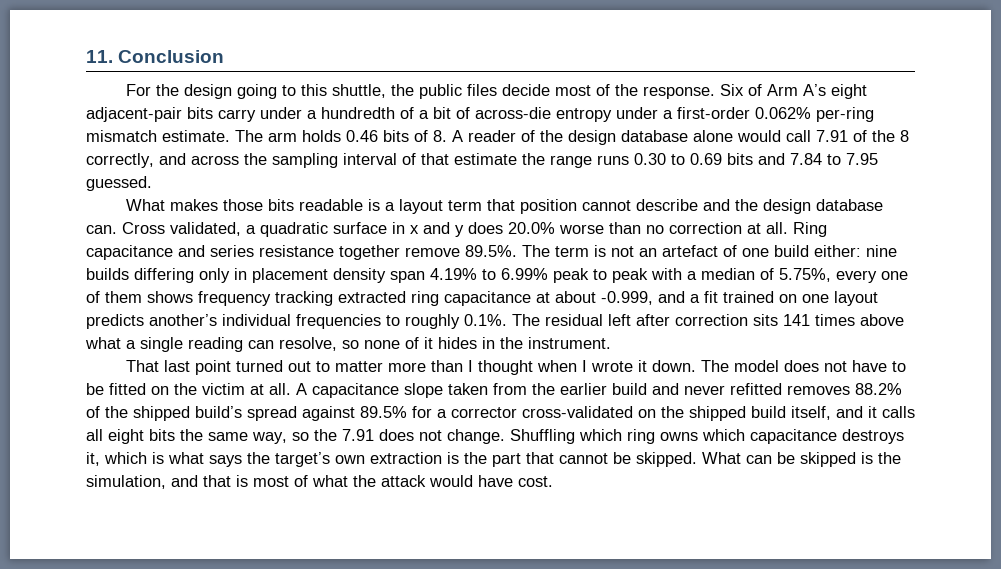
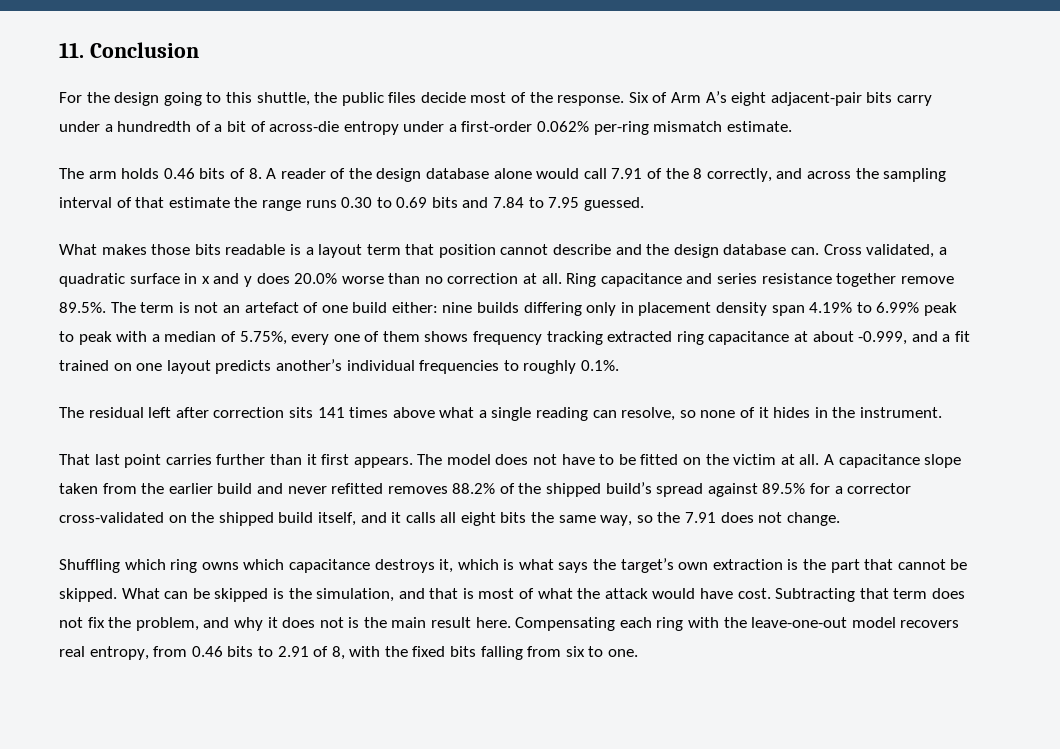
(230, 136) none -> (792, 126) //
(507, 320) none -> (619, 365) //
[235,360,696,375] turned out to matter more than I thought when I wrote it down. -> [165,454,413,468] carries further than it first appears.
(505, 436) none -> (840, 519) //
(553, 481) none -> [775,588,965,602] [59,617,960,631] [59,646,639,660] Subtracting that term does not fix the problem, and why it does not is the main result here. Compensating each ring with the leave-one-out model recovers real entropy, from 0.46 bits to 2.91 of 8, with the fixed bits falling from six to one.

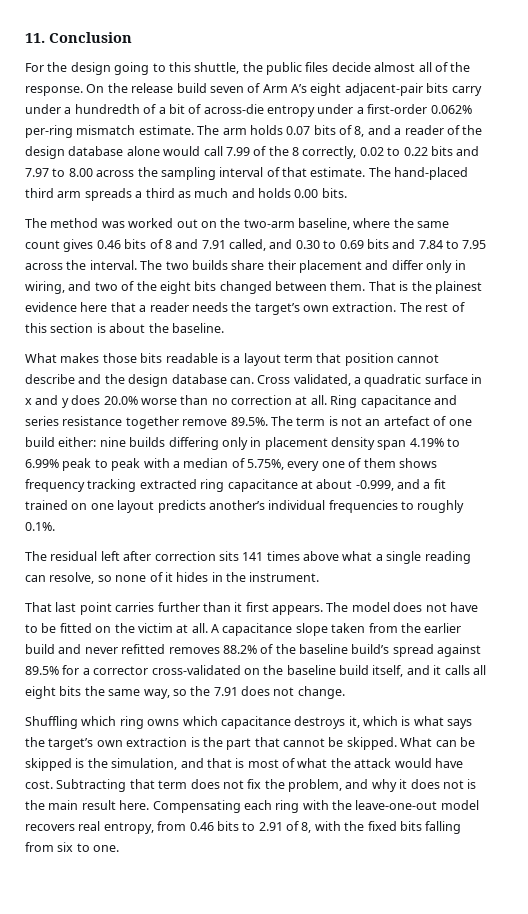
[470,92,507,103] most -> [374,62,432,72] almost all
[628,92,649,103] Six -> [86,83,244,93] On the release build seven
(792, 126) // -> (194, 130) none
[163,168,277,179] 0.46 bits of 8. A -> [286,125,402,137] 0.07 bits of 8, and a
[611,168,643,179] 7.91 -> [225,147,250,156] 7.99
[776,168,803,179] and -> [359,146,480,156] [25,168,93,177] 0.02 to 0.22 bits and 7.97 to 8.00
[168,197,337,211] estimate the range runs -> [310,167,469,180] [25,188,347,201] [25,218,450,230] [25,239,293,252] estimate. The hand-placed third arm spreads a third as much and holds 0.00 bits. // The method was worked out on the two-arm baseline, where the same count gives 0.46 bits of 8 and 7.91 called, and
[583,197,644,211] guessed. -> [25,260,466,273] [25,281,482,294] [25,302,465,315] [25,323,224,333] across the interval. The two builds share their placement and differ only in wiring, and two of the eight bits changed between them. That is the plainest evidence here that a reader needs the target’s own extraction. The rest of this section is about the baseline.
[546,483,602,497] shipped -> [299,644,348,654] baseline
[218,512,274,526] shipped -> [286,665,336,675] baseline

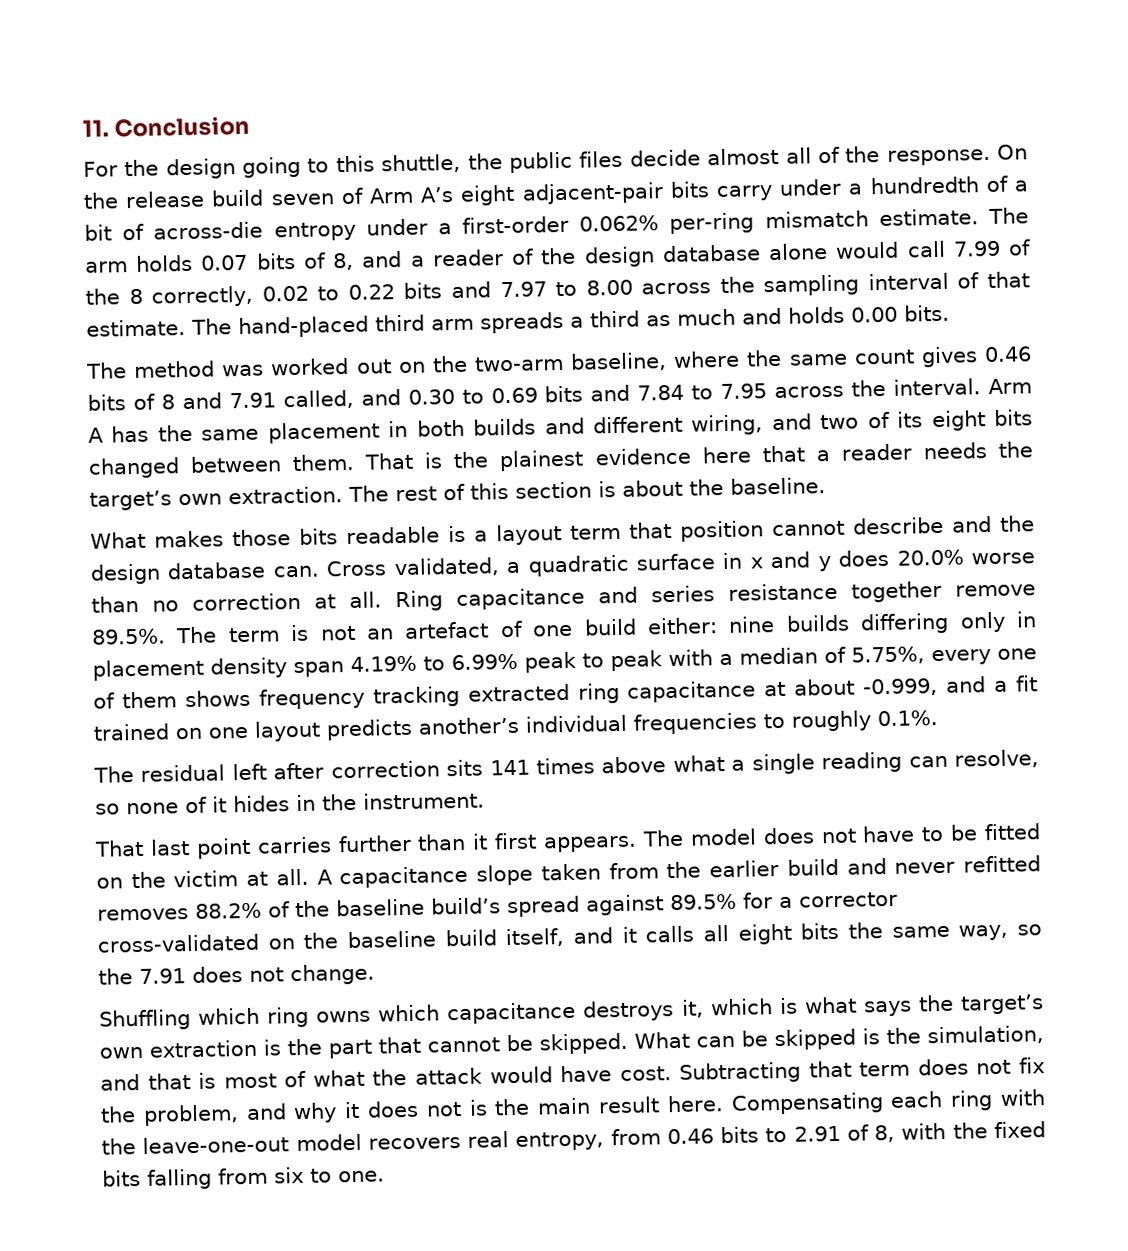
[140,260,466,273] The two builds share their placement and differ only in -> [988,378,1032,395] [88,415,683,444] Arm A has the same placement in both builds and different
[136,281,157,291] the -> [897,411,924,428] its

